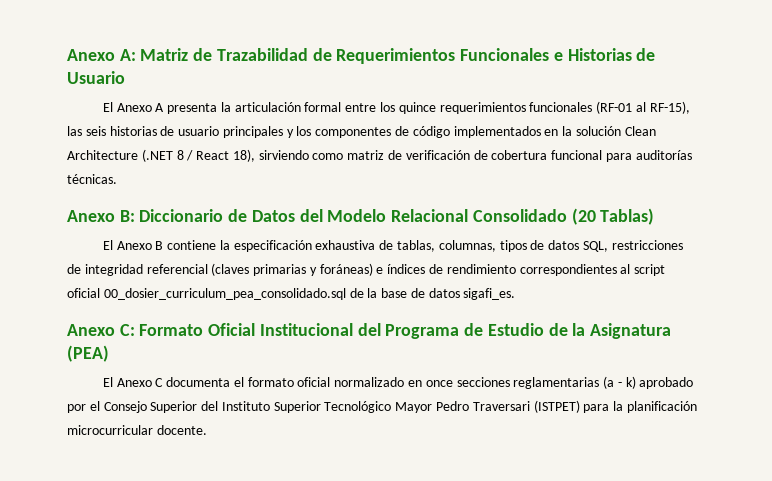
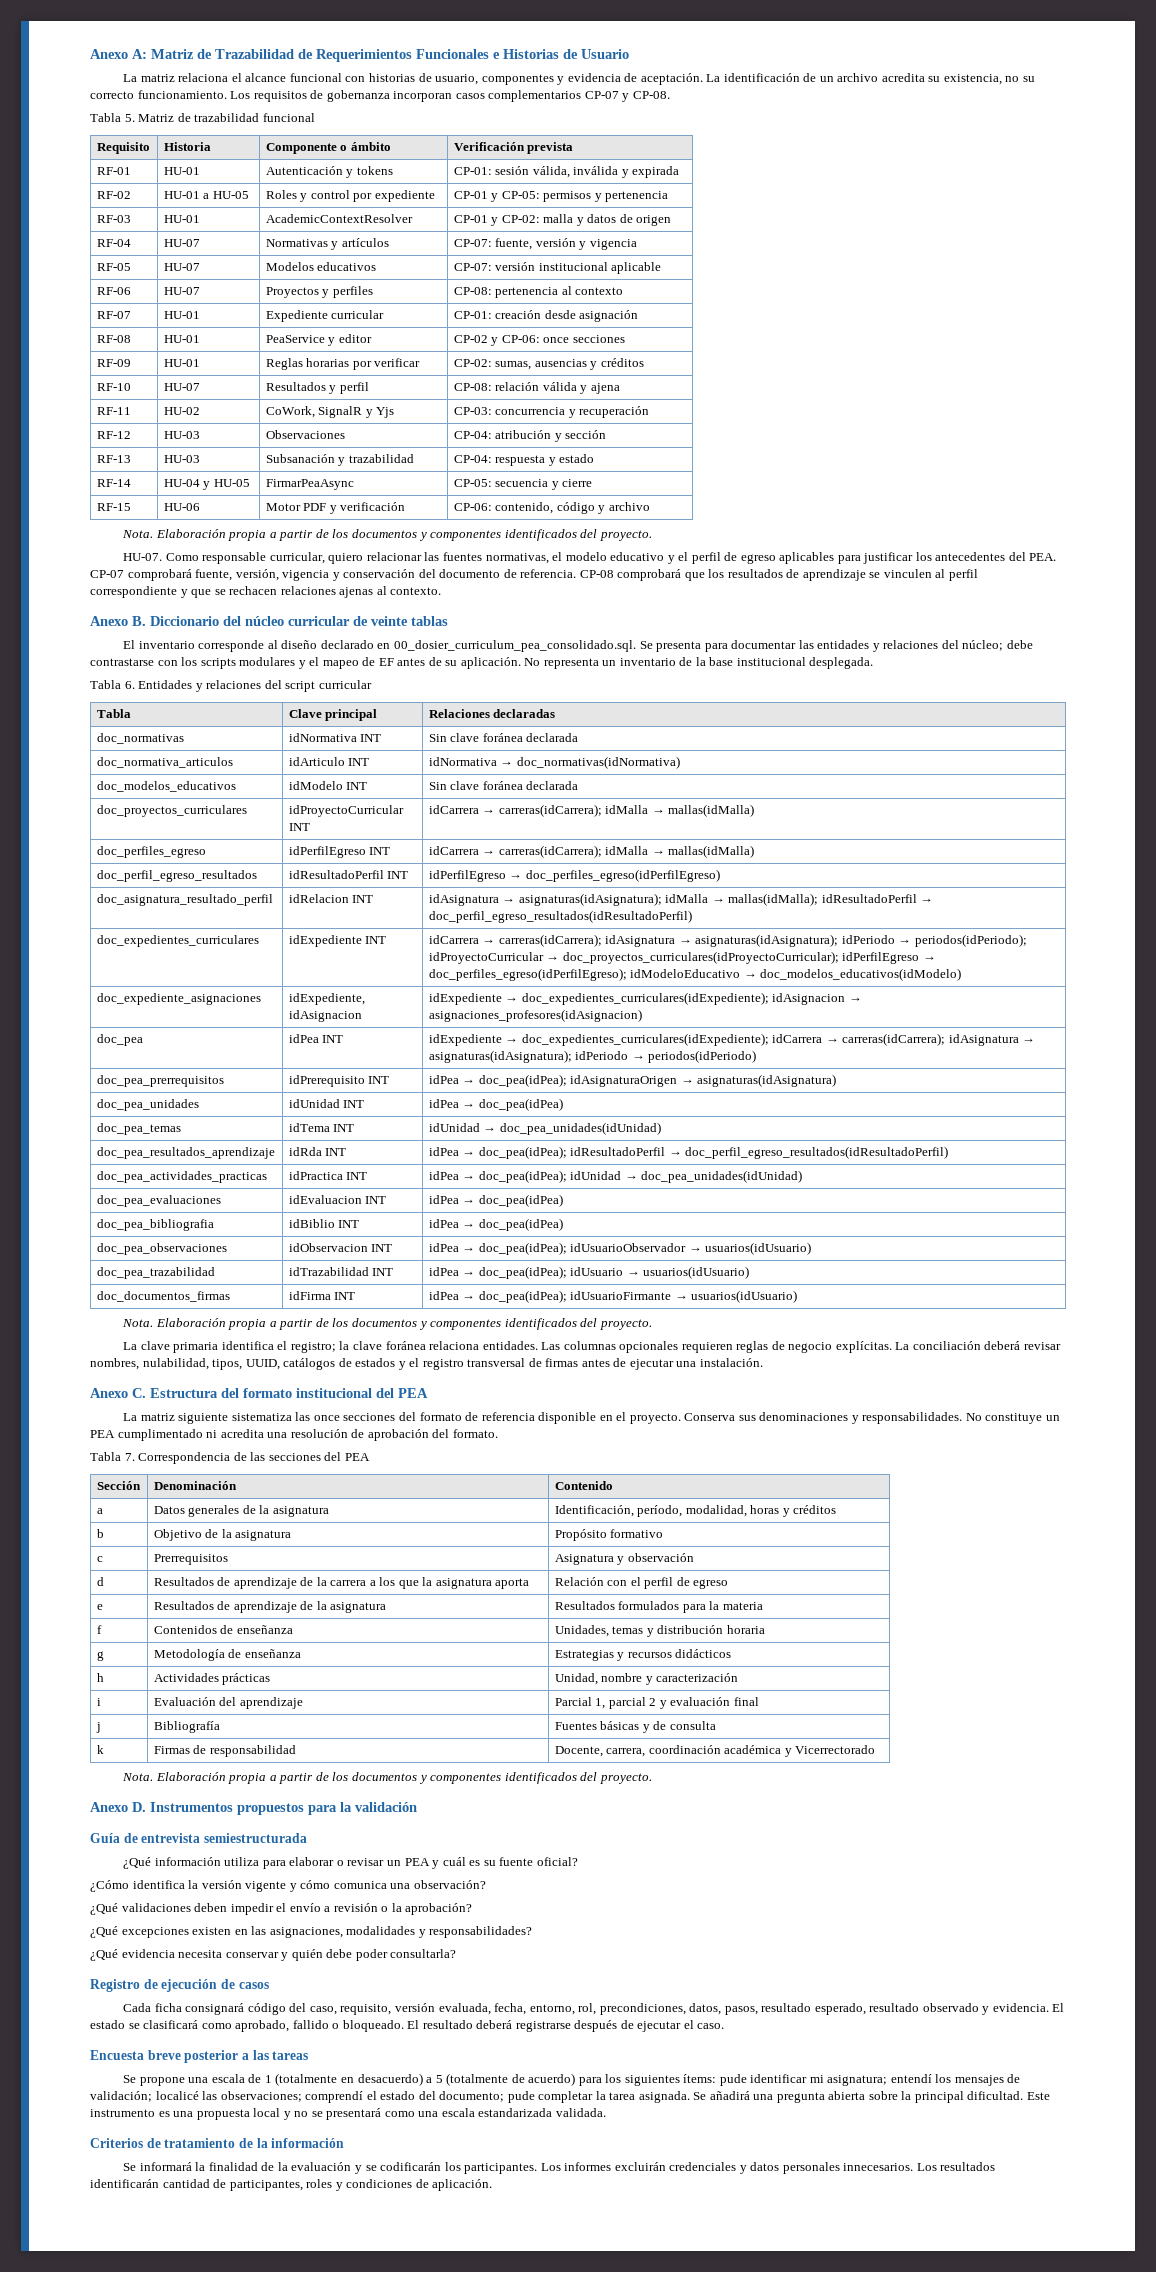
[102,101,690,114] [67,126,656,138] [67,149,692,162] [67,174,117,184] [67,208,655,225] [102,240,683,252] [67,263,666,276] [67,288,516,300] [67,323,671,339] [67,345,109,362] [102,376,694,389] [67,400,697,413] [67,425,207,435] El Anexo A presenta la articulación formal entre los quince requerimientos funcionales (RF-01 al RF-15), las seis historias de usuario principales y los componentes de código implementados en la solución Clean Architecture (.NET 8 / React 18), sirviendo como matriz de verificación de cobertura funcional para auditorías técnicas. // Anexo B: Diccionario de Datos del Modelo Relacional Consolidado (20 Tablas) // El Anexo B contiene la especificación exhaustiva de tablas, columnas, tipos de datos SQL, restricciones de integridad referencial (claves primarias y foráneas) e índices de rendimiento correspondientes al script oficial 00_dosier_curriculum_pea_consolidado.sql de la base de datos sigafi_es. // Anexo C: Formato Oficial Institucional del Programa de Estudio de la Asignatura (PEA) // El Anexo C documenta el formato oficial normalizado en once secciones reglamentarias (a - k) aprobado por el Consejo Superior del Instituto Superior Tecnológico Mayor Pedro Traversari (ISTPET) para la planificación microcurricular docente. -> [123,73,1035,85] [90,90,670,102] [90,113,315,122] [96,142,150,154] [163,142,211,151] [265,142,391,154] [453,142,574,154] [96,167,131,175] [163,167,200,175] [265,166,393,178] [453,166,680,178] [96,191,131,199] [163,191,249,199] [265,190,435,202] [453,191,669,202] [96,215,131,223] [163,215,200,223] [265,214,413,223] [453,214,672,226] [96,239,131,247] [163,239,200,247] [265,238,389,250] [453,238,637,250] [96,263,131,271] [163,263,200,271] [265,262,377,271] [453,262,662,274] [96,287,131,295] [163,287,200,295] [265,286,373,298] [453,286,624,298] [96,311,131,319] [163,311,200,319] [265,310,385,322] [453,310,639,322] [96,335,131,343] [163,335,200,343] [265,334,372,346] [453,335,625,346] [96,359,131,367] [163,359,200,367] [265,358,421,370] [453,358,644,370] [96,383,131,391] [163,383,200,391] [265,382,369,394] [453,382,620,394] [96,407,131,415] [163,407,200,415] [265,406,395,418] [453,406,650,418] [96,431,131,439] [163,431,200,439] [265,430,345,439] [453,430,607,442] [96,455,131,463] [163,455,200,463] [265,454,414,466] [453,454,595,466] [96,479,131,487] [163,479,250,490] [265,479,354,490] [453,479,593,490] [96,503,131,511] [163,503,200,511] [265,502,406,514] [453,502,650,514] [122,529,652,541] [123,552,1057,564] [90,569,978,581] [90,586,442,598] [90,616,448,626] [123,640,1033,652] [90,657,874,669] [90,680,372,692] [96,709,131,718] [288,709,378,721] [428,709,556,718] [96,733,184,744] [288,733,382,742] [428,733,579,742] [96,757,233,768] [288,757,370,766] [428,756,680,769] [96,781,236,792] [288,781,368,790] [428,781,579,790] [96,805,247,817] [288,805,404,817] [288,823,310,831] [428,804,755,817] [96,846,206,858] [288,846,391,858] [428,845,755,858] [96,870,257,882] [288,870,409,879] [428,869,720,882] [96,894,273,906] [288,894,374,903] [428,893,934,906] [428,910,692,923] [96,935,259,947] [288,935,387,947] [428,934,1027,947] [428,951,936,964] [428,968,962,981] [96,993,261,1005] [288,993,365,1005] [288,1010,362,1022] [428,992,862,1005] [428,1009,642,1022] [96,1034,143,1046] [288,1034,344,1043] [428,1033,1036,1046] [428,1050,757,1063] [96,1075,224,1087] [288,1075,390,1087] [428,1074,837,1087] [96,1099,199,1111] [288,1099,365,1108] [428,1098,563,1111] [96,1123,181,1135] [288,1123,355,1132] [428,1122,661,1135] [96,1147,275,1159] [288,1147,347,1156] [428,1146,949,1159] [96,1171,267,1183] [288,1171,368,1180] [428,1170,803,1183] [96,1195,221,1207] [288,1195,387,1204] [428,1194,563,1207] [96,1219,214,1231] [288,1219,360,1228] [428,1218,563,1231] [96,1243,227,1255] [288,1243,393,1252] [428,1242,812,1255] [96,1267,215,1279] [288,1267,394,1276] [428,1266,750,1279] [96,1291,230,1302] [288,1291,356,1300] [428,1290,798,1303] [122,1318,652,1330] [123,1341,1061,1353] [90,1358,763,1370] [90,1388,428,1398] [123,1412,1060,1424] [90,1429,498,1441] [90,1452,370,1464] [96,1481,141,1490] [153,1481,237,1490] [554,1481,613,1490] [96,1508,103,1514] [153,1505,329,1517] [554,1505,837,1517] [96,1529,104,1538] [153,1529,292,1541] [554,1529,664,1541] [96,1556,103,1562] [153,1554,228,1565] [554,1553,694,1565] [96,1577,104,1586] [153,1577,530,1589] [554,1577,729,1589] [96,1604,103,1610] [153,1601,387,1613] [554,1601,763,1613] [96,1625,102,1634] [153,1625,293,1634] [554,1625,765,1637] [96,1651,104,1661] [153,1649,301,1661] [554,1649,732,1661] [96,1673,104,1682] [153,1673,271,1685] [554,1673,739,1685] [96,1698,101,1706] [153,1697,303,1709] [554,1697,759,1709] [95,1722,101,1733] [153,1721,220,1733] [554,1721,716,1733] [96,1745,104,1754] [153,1745,296,1757] [554,1745,876,1757] [122,1772,652,1784] [90,1802,417,1815] [90,1833,307,1843] [123,1857,578,1869] [90,1880,486,1892] [90,1903,473,1915] [90,1926,533,1938] [90,1949,457,1961] [90,1979,269,1992] [123,2003,1065,2015] [90,2020,725,2032] [90,2050,309,2063] [123,2073,1021,2086] [90,2091,1050,2103] [90,2108,606,2120] [90,2138,345,2148] [123,2162,996,2174] [90,2179,493,2191] La matriz relaciona el alcance funcional con historias de usuario, componentes y evidencia de aceptación. La identificación de un archivo acredita su existencia, no su correcto funcionamiento. Los requisitos de gobernanza incorporan casos complementarios CP-07 y CP-08. // Tabla 5. Matriz de trazabilidad funcional // Requisito | Historia | Componente o ámbito | Verificación prevista // RF-01 | HU-01 | Autenticación y tokens | CP-01: sesión válida, inválida y expirada // RF-02 | HU-01 a HU-05 | Roles y control por expediente | CP-01 y CP-05: permisos y pertenencia // RF-03 | HU-01 | AcademicContextResolver | CP-01 y CP-02: malla y datos de origen // RF-04 | HU-07 | Normativas y artículos | CP-07: fuente, versión y vigencia // RF-05 | HU-07 | Modelos educativos | CP-07: versión institucional aplicable // RF-06 | HU-07 | Proyectos y perfiles | CP-08: pertenencia al contexto // RF-07 | HU-01 | Expediente curricular | CP-01: creación desde asignación // RF-08 | HU-01 | PeaService y editor | CP-02 y CP-06: once secciones // RF-09 | HU-01 | Reglas horarias por verificar | CP-02: sumas, ausencias y créditos // RF-10 | HU-07 | Resultados y perfil | CP-08: relación válida y ajena // RF-11 | HU-02 | CoWork, SignalR y Yjs | CP-03: concurrencia y recuperación // RF-12 | HU-03 | Observaciones | CP-04: atribución y sección // RF-13 | HU-03 | Subsanación y trazabilidad | CP-04: respuesta y estado // RF-14 | HU-04 y HU-05 | FirmarPeaAsync | CP-05: secuencia y cierre // RF-15 | HU-06 | Motor PDF y verificación | CP-06: contenido, código y archivo // Nota. Elaboración propia a partir de los documentos y componentes identificados del proyecto. // HU-07. Como responsable curricular, quiero relacionar las fuentes normativas, el modelo educativo y el perfil de egreso aplicables para justificar los antecedentes del PEA. CP-07 comprobará fuente, versión, vigencia y conservación del documento de referencia. CP-08 comprobará que los resultados de aprendizaje se vinculen al perfil correspondiente y que se rechacen relaciones ajenas al contexto. // Anexo B. Diccionario del núcleo curricular de veinte tablas // El inventario corresponde al diseño declarado en 00_dosier_curriculum_pea_consolidado.sql. Se presenta para documentar las entidades y relaciones del núcleo; debe contrastarse con los scripts modulares y el mapeo de EF antes de su aplicación. No representa un inventario de la base institucional desplegada. // Tabla 6. Entidades y relaciones del script curricular // Tabla | Clave principal | Relaciones declaradas // doc_normativas | idNormativa INT | Sin clave foránea declarada // doc_normativa_articulos | idArticulo INT | idNormativa → doc_normativas(idNormativa) // doc_modelos_educativos | idModelo INT | Sin clave foránea declarada // doc_proyectos_curriculares | idProyectoCurricular INT | idCarrera → carreras(idCarrera); idMalla → mallas(idMalla) // doc_perfiles_egreso | idPerfilEgreso INT | idCarrera → carreras(idCarrera); idMalla → mallas(idMalla) // doc_perfil_egreso_resultados | idResultadoPerfil INT | idPerfilEgreso → doc_perfiles_egreso(idPerfilEgreso) // doc_asignatura_resultado_perfil | idRelacion INT | idAsignatura → asignaturas(idAsignatura); idMalla → mallas(idMalla); idResultadoPerfil → doc_perfil_egreso_resultados(idResultadoPerfil) // doc_expedientes_curriculares | idExpediente INT | idCarrera → carreras(idCarrera); idAsignatura → asignaturas(idAsignatura); idPeriodo → periodos(idPeriodo); idProyectoCurricular → doc_proyectos_curriculares(idProyectoCurricular); idPerfilEgreso → doc_perfiles_egreso(idPerfilEgreso); idModeloEducativo → doc_modelos_educativos(idModelo) // doc_expediente_asignaciones | idExpediente, idAsignacion | idExpediente → doc_expedientes_curriculares(idExpediente); idAsignacion → asignaciones_profesores(idAsignacion) // doc_pea | idPea INT | idExpediente → doc_expedientes_curriculares(idExpediente); idCarrera → carreras(idCarrera); idAsignatura → asignaturas(idAsignatura); idPeriodo → periodos(idPeriodo) // doc_pea_prerrequisitos | idPrerequisito INT | idPea → doc_pea(idPea); idAsignaturaOrigen → asignaturas(idAsignatura) // doc_pea_unidades | idUnidad INT | idPea → doc_pea(idPea) // doc_pea_temas | idTema INT | idUnidad → doc_pea_unidades(idUnidad) // doc_pea_resultados_aprendizaje | idRda INT | idPea → doc_pea(idPea); idResultadoPerfil → doc_perfil_egreso_resultados(idResultadoPerfil) // doc_pea_actividades_practicas | idPractica INT | idPea → doc_pea(idPea); idUnidad → doc_pea_unidades(idUnidad) // doc_pea_evaluaciones | idEvaluacion INT | idPea → doc_pea(idPea) // doc_pea_bibliografia | idBiblio INT | idPea → doc_pea(idPea) // doc_pea_observaciones | idObservacion INT | idPea → doc_pea(idPea); idUsuarioObservador → usuarios(idUsuario) // doc_pea_trazabilidad | idTrazabilidad INT | idPea → doc_pea(idPea); idUsuario → usuarios(idUsuario) // doc_documentos_firmas | idFirma INT | idPea → doc_pea(idPea); idUsuarioFirmante → usuarios(idUsuario) // Nota. Elaboración propia a partir de los documentos y componentes identificados del proyecto. // La clave primaria identifica el registro; la clave foránea relaciona entidades. Las columnas opcionales requieren reglas de negocio explícitas. La conciliación deberá revisar nombres, nulabilidad, tipos, UUID, catálogos de estados y el registro transversal de firmas antes de ejecutar una instalación. // Anexo C. Estructura del formato institucional del PEA // La matriz siguiente sistematiza las once secciones del formato de referencia disponible en el proyecto. Conserva sus denominaciones y responsabilidades. No constituye un PEA cumplimentado ni acredita una resolución de aprobación del formato. // Tabla 7. Correspondencia de las secciones del PEA // Sección | Denominación | Contenido // a | Datos generales de la asignatura | Identificación, período, modalidad, horas y créditos // b | Objetivo de la asignatura | Propósito formativo // c | Prerrequisitos | Asignatura y observación // d | Resultados de aprendizaje de la carrera a los que la asignatura aporta | Relación con el perfil de egreso // e | Resultados de aprendizaje de la asignatura | Resultados formulados para la materia // f | Contenidos de enseñanza | Unidades, temas y distribución horaria // g | Metodología de enseñanza | Estrategias y recursos didácticos // h | Actividades prácticas | Unidad, nombre y caracterización // i | Evaluación del aprendizaje | Parcial 1, parcial 2 y evaluación final // j | Bibliografía | Fuentes básicas y de consulta // k | Firmas de responsabilidad | Docente, carrera, coordinación académica y Vicerrectorado // Nota. Elaboración propia a partir de los documentos y componentes identificados del proyecto. // Anexo D. Instrumentos propuestos para la validación // Guía de entrevista semiestructurada // ¿Qué información utiliza para elaborar o revisar un PEA y cuál es su fuente oficial? // ¿Cómo identifica la versión vigente y cómo comunica una observación? // ¿Qué validaciones deben impedir el envío a revisión o la aprobación? // ¿Qué excepciones existen en las asignaciones, modalidades y responsabilidades? // ¿Qué evidencia necesita conservar y quién debe poder consultarla? // Registro de ejecución de casos // Cada ficha consignará código del caso, requisito, versión evaluada, fecha, entorno, rol, precondiciones, datos, pasos, resultado esperado, resultado observado y evidencia. El estado se clasificará como aprobado, fallido o bloqueado. El resultado deberá registrarse después de ejecutar el caso. // Encuesta breve posterior a las tareas // Se propone una escala de 1 (totalmente en desacuerdo) a 5 (totalmente de acuerdo) para los siguientes ítems: pude identificar mi asignatura; entendí los mensajes de validación; localicé las observaciones; comprendí el estado del documento; pude completar la tarea asignada. Se añadirá una pregunta abierta sobre la principal dificultad. Este instrumento es una propuesta local y no se presentará como una escala estandarizada validada. // Criterios de tratamiento de la información // Se informará la finalidad de la evaluación y se codificarán los participantes. Los informes excluirán credenciales y datos personales innecesarios. Los resultados identificarán cantidad de participantes, roles y condiciones de aplicación.

